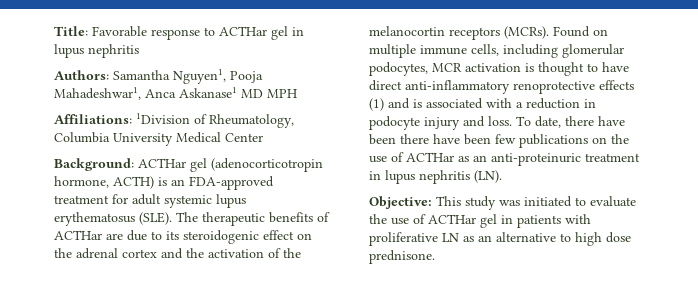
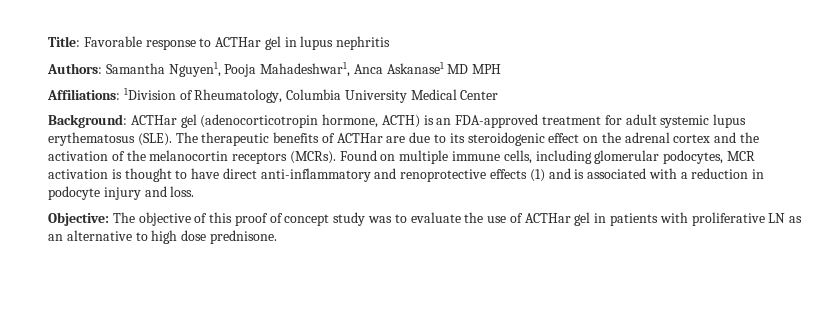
(510, 87) none -> [374,168,397,179] and
[516,116,625,128] [369,134,629,148] [369,152,640,166] [369,170,502,184] [369,196,461,209] To date, there have been there have been few publications on the use of ACTHar as an anti-proteinuric treatment in lupus nephritis (LN). // Objective: This -> [48,212,330,226] // Objective: The objective of this proof of concept
[524,196,572,207] initiated -> (393, 219) none

